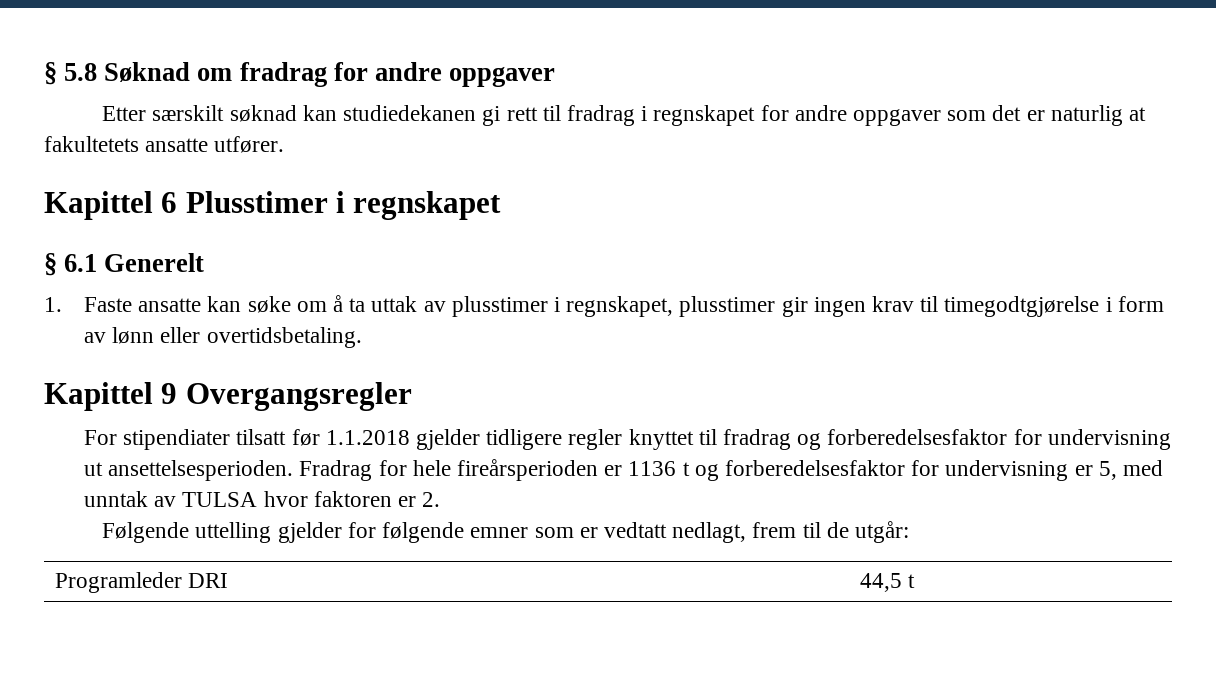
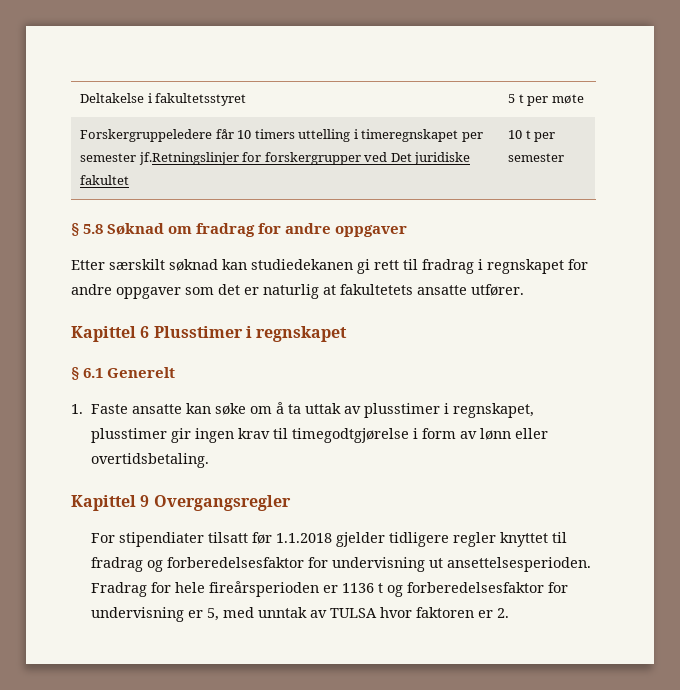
(44, 73) none -> [80,93,247,106] [508,94,584,106] [80,129,483,142] [80,152,471,165] [80,175,130,185] [508,130,556,142] [508,153,565,162] Deltakelse i fakultetsstyret | 5 t per møte // Forskergruppeledere får 10 timers uttelling i timeregnskapet per semester jf.Retningslinjer for forskergrupper ved Det juridiske fakultet | 10 t per semester //
[102,521,910,543] [55,572,229,593] [860,573,916,592] // Følgende uttelling gjelder for følgende emner som er vedtatt nedlagt, frem til de utgår: // Programleder DRI | 44,5 t -> (509, 613) none

